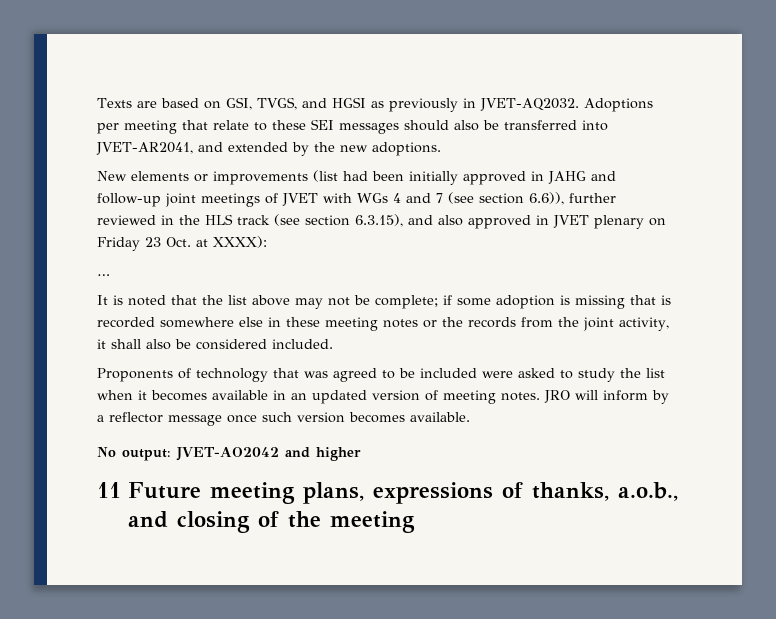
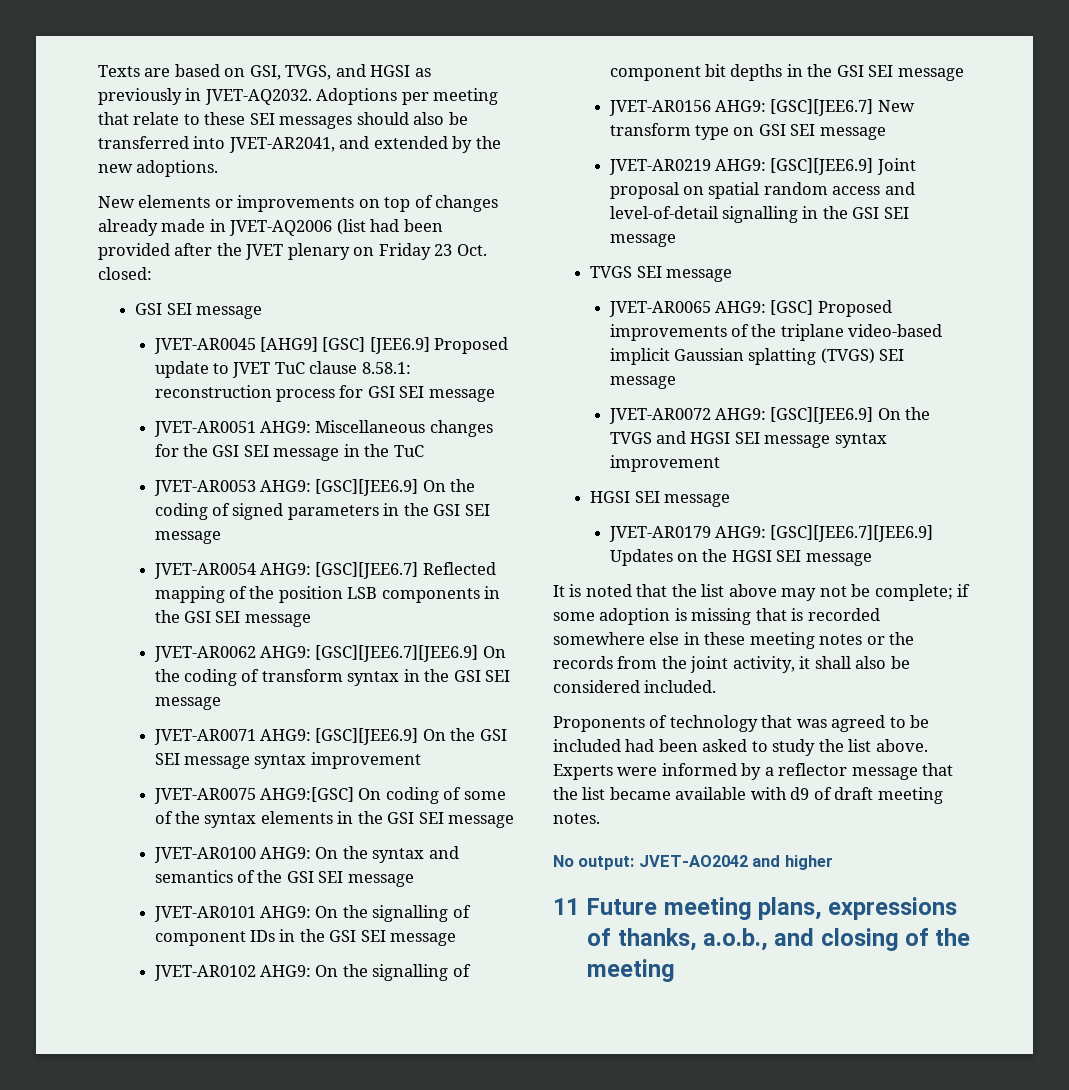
[313,170,616,185] [97,192,616,207] [97,214,549,229] (list had been initially approved in JAHG and follow-up joint meetings of JVET with WGs 4 and 7 (see section 6.6)), further reviewed in the HLS track (see section 6.3.15), and also approved in -> [358,195,499,212] [98,219,443,236] [98,243,242,260] on top of changes already made in JVET-AQ2006 (list had been provided after the
[196,236,267,248] [97,274,110,276] at XXXX): // … -> [98,267,152,280] [135,303,263,319] [153,337,509,354] [154,361,411,378] [154,385,495,402] [153,420,493,437] [154,444,424,461] [153,479,476,496] [154,503,490,520] [154,531,221,544] [153,562,496,579] [154,586,501,603] [154,610,311,627] [153,645,506,662] [154,669,511,686] [154,697,221,710] [153,728,507,745] [154,752,421,769] [153,787,506,804] [154,811,515,828] [153,846,459,863] [154,870,414,887] [153,905,471,922] [154,929,457,946] [153,964,471,981] [609,64,964,81] [608,99,915,116] [609,123,886,140] [608,158,916,175] [609,182,915,199] [609,206,909,223] [609,234,676,247] [590,266,733,282] [608,300,892,317] [609,324,943,341] [609,348,905,365] [609,376,676,389] [608,407,931,424] [609,431,887,448] [609,455,720,472] [590,491,731,507] [608,525,934,542] [609,549,872,566] closed: // GSI SEI message // JVET-AR0045 [AHG9] [GSC] [JEE6.9] Proposed update to JVET TuC clause 8.58.1: reconstruction process for GSI SEI message // JVET-AR0051 AHG9: Miscellaneous changes for the GSI SEI message in the TuC // JVET-AR0053 AHG9: [GSC][JEE6.9] On the coding of signed parameters in the GSI SEI message // JVET-AR0054 AHG9: [GSC][JEE6.7] Reflected mapping of the position LSB components in the GSI SEI message // JVET-AR0062 AHG9: [GSC][JEE6.7][JEE6.9] On the coding of transform syntax in the GSI SEI message // JVET-AR0071 AHG9: [GSC][JEE6.9] On the GSI SEI message syntax improvement // JVET-AR0075 AHG9:[GSC] On coding of some of the syntax elements in the GSI SEI message // JVET-AR0100 AHG9: On the syntax and semantics of the GSI SEI message // JVET-AR0101 AHG9: On the signalling of component IDs in the GSI SEI message // JVET-AR0102 AHG9: On the signalling of component bit depths in the GSI SEI message // JVET-AR0156 AHG9: [GSC][JEE6.7] New transform type on GSI SEI message // JVET-AR0219 AHG9: [GSC][JEE6.9] Joint proposal on spatial random access and level-of-detail signalling in the GSI SEI message // TVGS SEI message // JVET-AR0065 AHG9: [GSC] Proposed improvements of the triplane video-based implicit Gaussian splatting (TVGS) SEI message // JVET-AR0072 AHG9: [GSC][JEE6.9] On the TVGS and HGSI SEI message syntax improvement // HGSI SEI message // JVET-AR0179 AHG9: [GSC][JEE6.7][JEE6.9] Updates on the HGSI SEI message
[482,371,513,378] were -> [625,739,698,752] had been
[97,390,669,404] [97,412,470,426] when it becomes available in an updated version of meeting notes. JRO will inform by a reflector message once such version becomes available. -> [875,739,928,752] [553,763,954,780] [553,787,943,804] [553,813,600,824] above. Experts were informed by a reflector message that the list became available with d9 of draft meeting notes.

